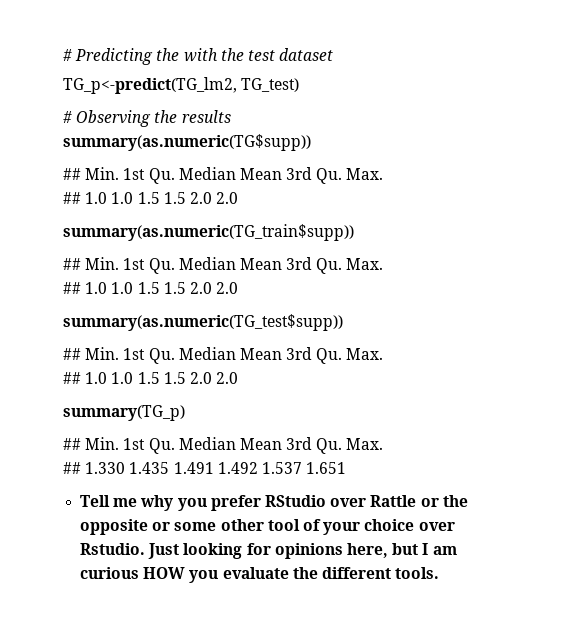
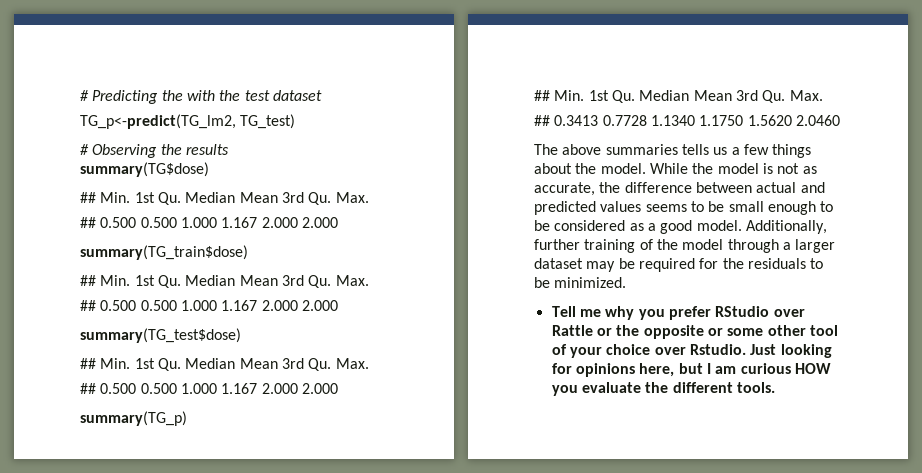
[63,134,311,151] summary(as.numeric(TG$supp)) -> [80,162,209,177] summary(TG$dose)
[85,192,239,204] [63,224,354,241] 1.0 1.0 1.5 1.5 2.0 2.0 // summary(as.numeric(TG_train$supp)) -> [100,217,338,228] [80,245,248,260] 0.500 0.500 1.000 1.167 2.000 2.000 // summary(TG_train$dose)
[85,282,239,294] [63,314,343,331] 1.0 1.0 1.5 1.5 2.0 2.0 // summary(as.numeric(TG_test$supp)) -> [100,300,338,311] [80,328,241,343] 0.500 0.500 1.000 1.167 2.000 2.000 // summary(TG_test$dose)
[85,372,239,384] 1.0 1.0 1.5 1.5 2.0 2.0 -> [100,383,338,394] 0.500 0.500 1.000 1.167 2.000 2.000
[85,462,347,474] 1.330 1.435 1.491 1.492 1.537 1.651 -> [554,115,840,126] [534,144,812,158] [534,163,817,174] [534,182,825,196] [534,201,834,215] [534,220,827,234] [534,239,836,253] [534,258,824,272] [534,277,627,288] 0.3413 0.7728 1.1340 1.1750 1.5620 2.0460 // The above summaries tells us a few things about the model. While the model is not as accurate, the difference between actual and predicted values seems to be small enough to be considered as a good model. Additionally, further training of the model through a larger dataset may be required for the residuals to be minimized.

